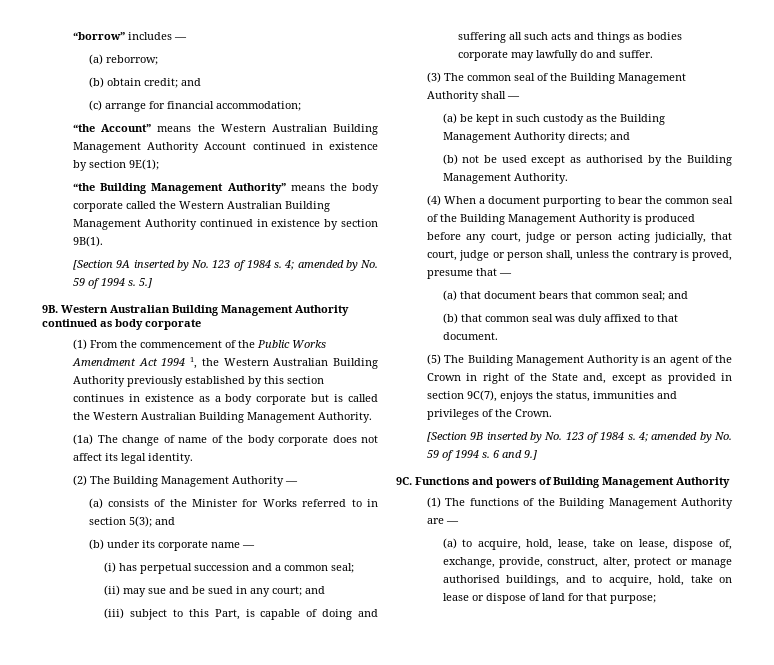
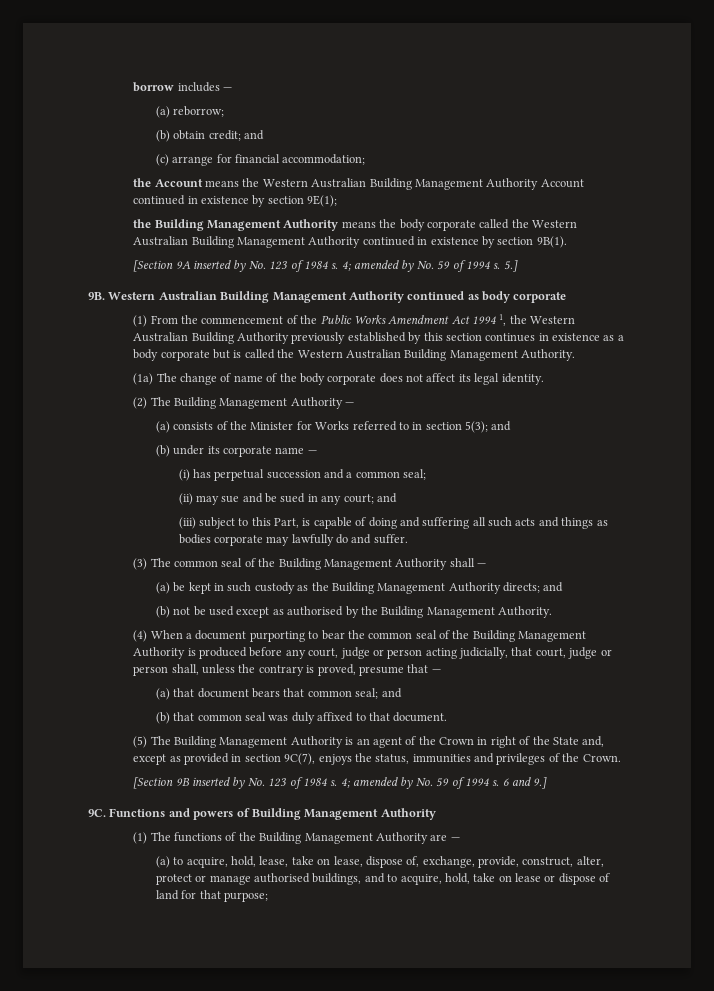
[73,32,126,40] “borrow” -> [133,82,175,92] borrow
[73,124,152,132] “the Account” -> [133,178,203,187] the Account
[73,183,286,194] “the Building Management Authority” -> [133,219,339,231] the Building Management Authority

